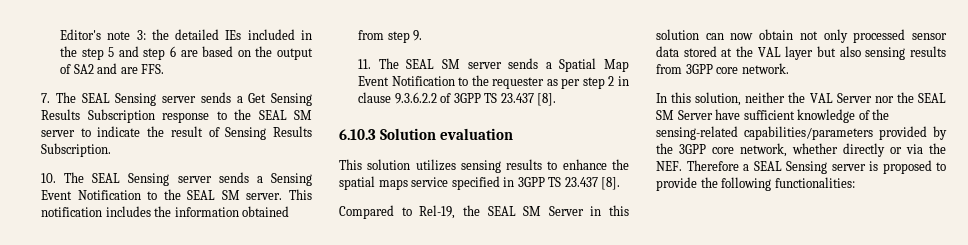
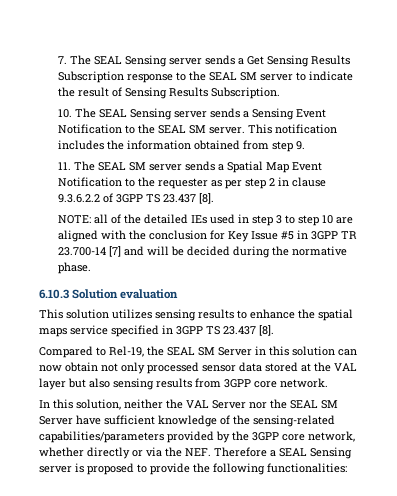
[60,29,312,40] [60,46,313,60] [60,63,165,74] Editor's note 3: the detailed IEs included in the step 5 and step 6 are based on the output of SA2 and are FFS. // -> (57, 60) none
(557, 99) none -> [57,214,353,226] [57,230,357,242] [57,246,347,258] [57,262,91,274] // NOTE: all of the detailed IEs used in step 3 to step 10 are aligned with the conclusion for Key Issue #5 in 3GPP TR 23.700-14 [7] and will be decided during the normative phase.

